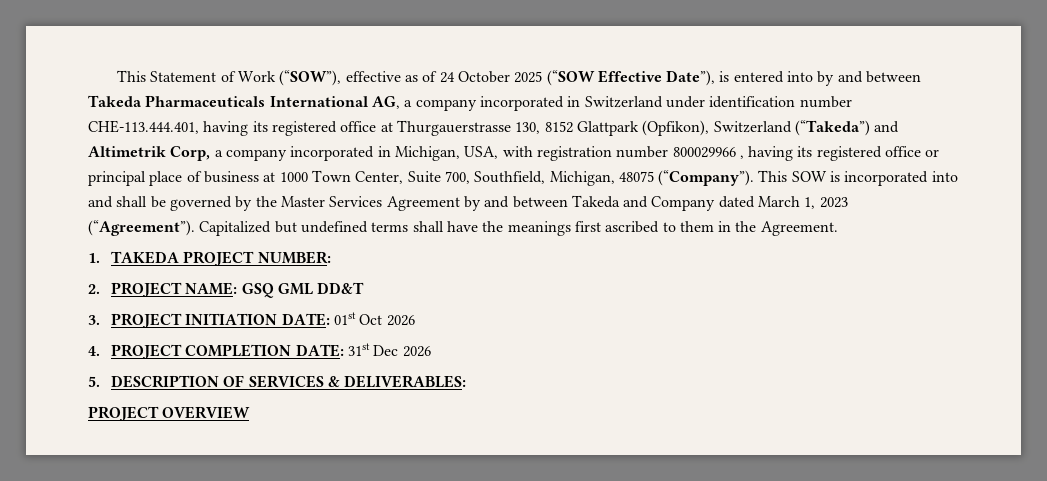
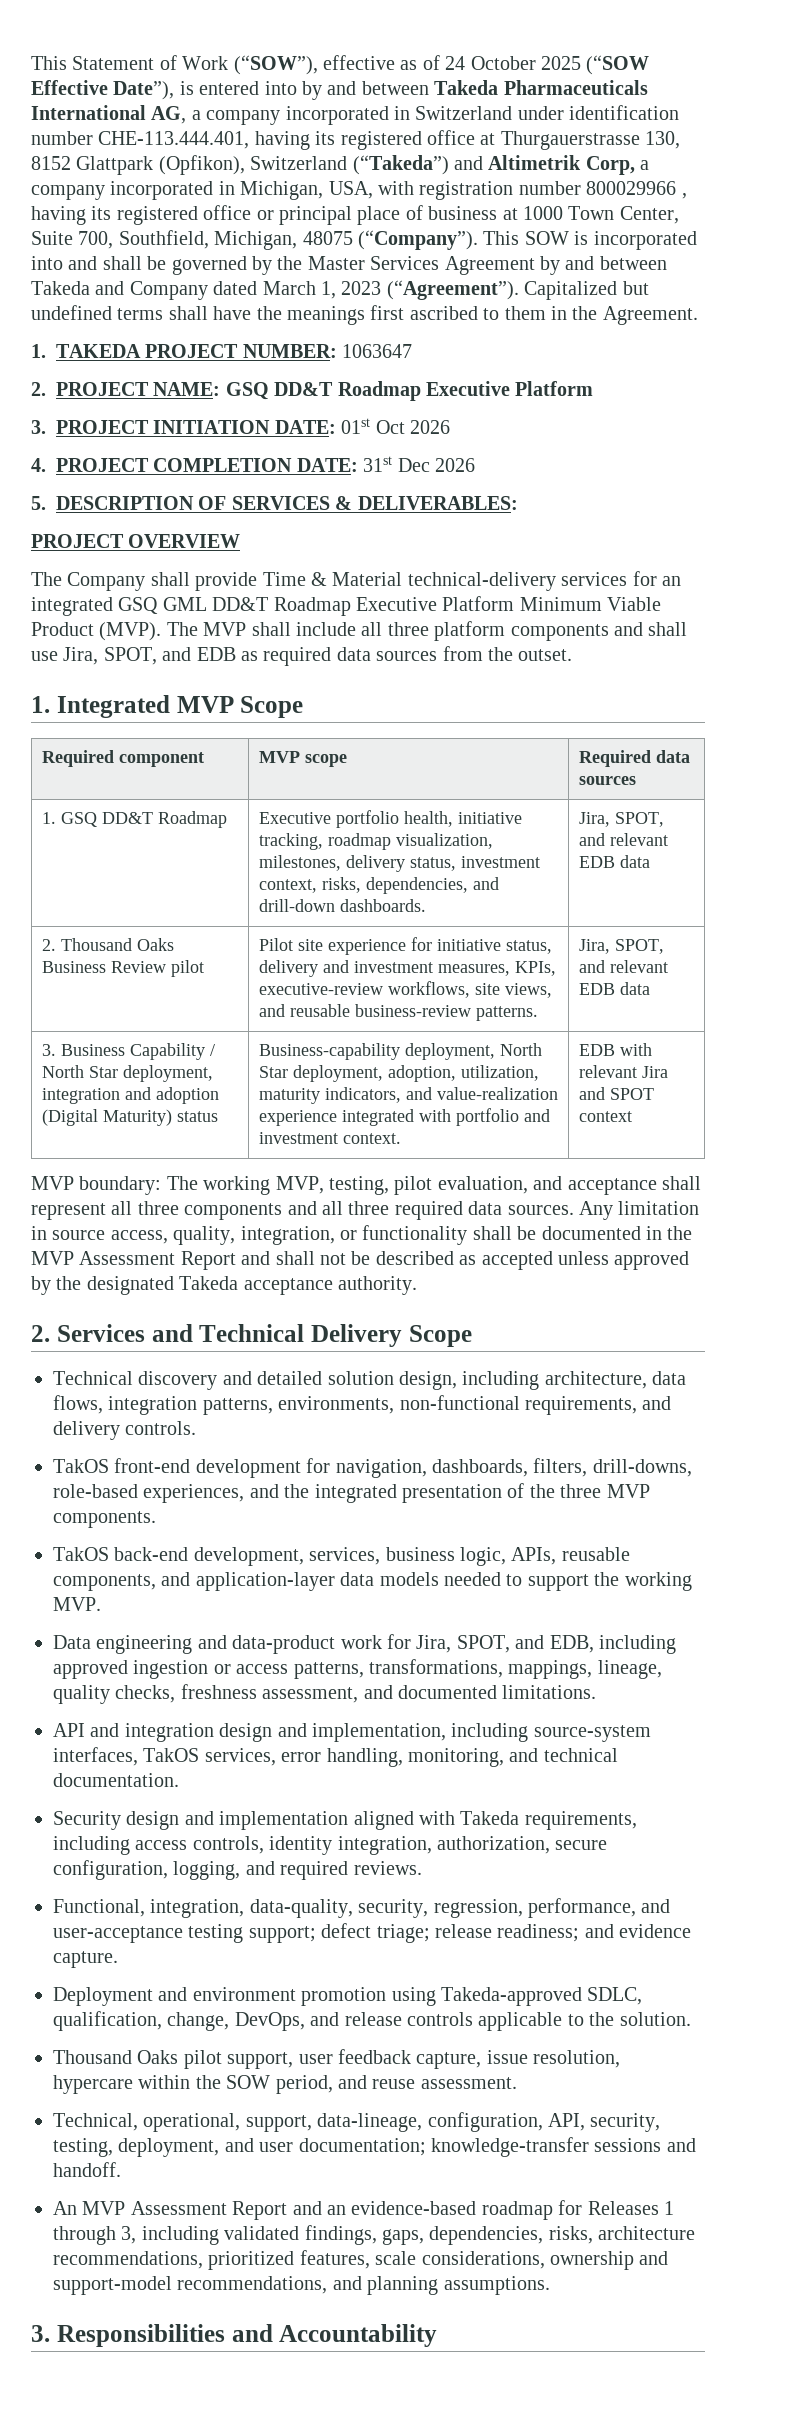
(331, 257) none -> [342,344,413,358] 1063647
[277,282,365,295] GML DD&T -> [274,381,594,401] DD&T Roadmap Executive Platform
(251, 412) none -> [31,571,681,591] [31,596,662,616] [31,621,688,641] [31,646,573,666] [31,695,304,718] [41,750,204,767] [258,751,347,767] [578,750,690,767] [578,776,636,785] [41,811,227,828] [258,810,522,828] [258,833,493,850] [258,855,540,872] [258,877,499,894] [258,899,426,912] [578,812,664,827] [578,833,668,846] [578,855,650,868] [41,938,174,951] [41,960,204,977] [258,937,552,955] [258,960,556,977] [258,981,552,998] [258,1004,538,1021] [578,939,664,954] [578,960,668,973] [578,982,650,995] [41,1043,215,1060] [41,1065,213,1082] [41,1087,219,1104] [41,1109,218,1126] [258,1043,542,1060] [258,1065,539,1082] [258,1087,558,1104] [258,1108,550,1126] [258,1132,401,1144] [578,1043,652,1056] [578,1065,668,1078] [578,1087,654,1100] [578,1111,632,1122] [31,1176,701,1195] [31,1201,700,1220] [31,1225,693,1245] [31,1251,690,1270] [31,1276,417,1295] [31,1324,472,1347] [53,1371,687,1390] [53,1395,672,1415] [53,1421,197,1440] [53,1458,692,1478] [53,1483,650,1503] [53,1511,156,1528] [53,1547,630,1566] [53,1572,692,1591] [53,1597,101,1611] [53,1634,676,1654] [53,1659,662,1679] [53,1684,597,1704] [53,1723,651,1742] [53,1747,618,1767] [53,1773,179,1787] [53,1811,637,1830] [53,1836,608,1855] [53,1860,422,1880] [53,1898,671,1918] [53,1923,692,1943] [53,1951,118,1968] [53,1987,643,2006] [53,2011,691,2031] [53,2049,621,2069] [53,2075,517,2094] [53,2112,661,2132] [53,2137,696,2157] [53,2162,121,2177] [53,2200,674,2220] [53,2225,696,2245] [53,2250,669,2270] [53,2276,550,2295] [31,2324,438,2347] // The Company shall provide Time & Material technical-delivery services for an integrated GSQ GML DD&T Roadmap Executive Platform Minimum Viable Product (MVP). The MVP shall include all three platform components and shall use Jira, SPOT, and EDB as required data sources from the outset. // 1. Integrated MVP Scope // Required component | MVP scope | Required data sources // 1. GSQ DD&T Roadmap | Executive portfolio health, initiative tracking, roadmap visualization, milestones, delivery status, investment context, risks, dependencies, and drill-down dashboards. | Jira, SPOT, and relevant EDB data // 2. Thousand Oaks Business Review pilot | Pilot site experience for initiative status, delivery and investment measures, KPIs, executive-review workflows, site views, and reusable business-review patterns. | Jira, SPOT, and relevant EDB data // 3. Business Capability / North Star deployment, integration and adoption (Digital Maturity) status | Business-capability deployment, North Star deployment, adoption, utilization, maturity indicators, and value-realization experience integrated with portfolio and investment context. | EDB with relevant Jira and SPOT context // MVP boundary: The working MVP, testing, pilot evaluation, and acceptance shall represent all three components and all three required data sources. Any limitation in source access, quality, integration, or functionality shall be documented in the MVP Assessment Report and shall not be described as accepted unless approved by the designated Takeda acceptance authority. // 2. Services and Technical Delivery Scope // Technical discovery and detailed solution design, including architecture, data flows, integration patterns, environments, non-functional requirements, and delivery controls. // TakOS front-end development for navigation, dashboards, filters, drill-downs, role-based experiences, and the integrated presentation of the three MVP components. // TakOS back-end development, services, business logic, APIs, reusable components, and application-layer data models needed to support the working MVP. // Data engineering and data-product work for Jira, SPOT, and EDB, including approved ingestion or access patterns, transformations, mappings, lineage, quality checks, freshness assessment, and documented limitations. // API and integration design and implementation, including source-system interfaces, TakOS services, error handling, monitoring, and technical documentation. // Security design and implementation aligned with Takeda requirements, including access controls, identity integration, authorization, secure configuration, logging, and required reviews. // Functional, integration, data-quality, security, regression, performance, and user-acceptance testing support; defect triage; release readiness; and evidence capture. // Deployment and environment promotion using Takeda-approved SDLC, qualification, change, DevOps, and release controls applicable to the solution. // Thousand Oaks pilot support, user feedback capture, issue resolution, hypercare within the SOW period, and reuse assessment. // Technical, operational, support, data-lineage, configuration, API, security, testing, deployment, and user documentation; knowledge-transfer sessions and handoff. // An MVP Assessment Report and an evidence-based roadmap for Releases 1 through 3, including validated findings, gaps, dependencies, risks, architecture recommendations, prioritized features, scale considerations, ownership and support-model recommendations, and planning assumptions. // 3. Responsibilities and Accountability

